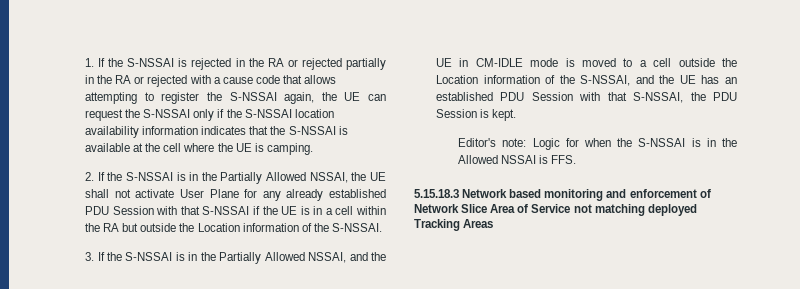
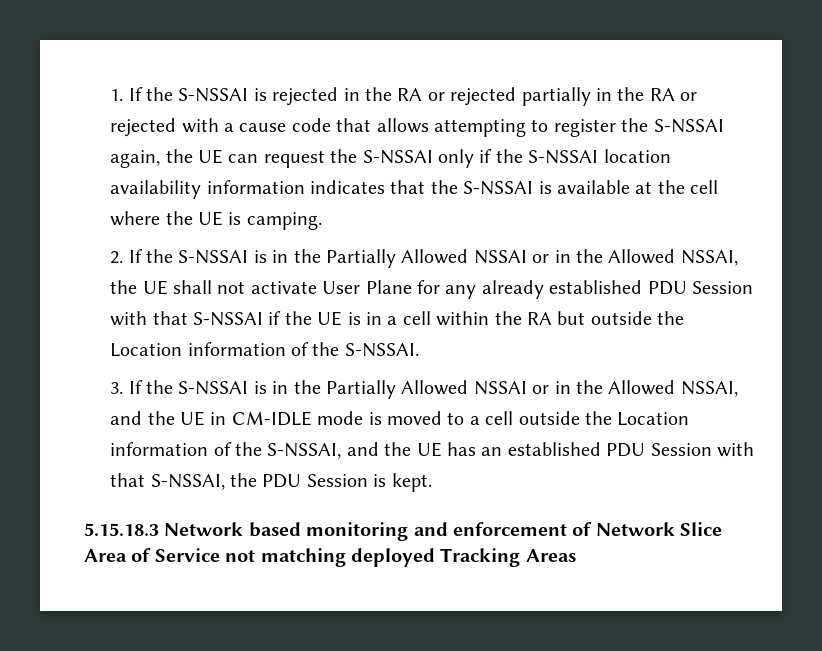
(307, 176) none -> [473,249,676,264] NSSAI or in the Allowed
(305, 256) none -> [473,380,676,395] NSSAI or in the Allowed
[458,138,737,150] [458,155,577,164] // Editor's note: Logic for when the S-NSSAI is in the Allowed NSSAI is FFS. -> (432, 482) none

